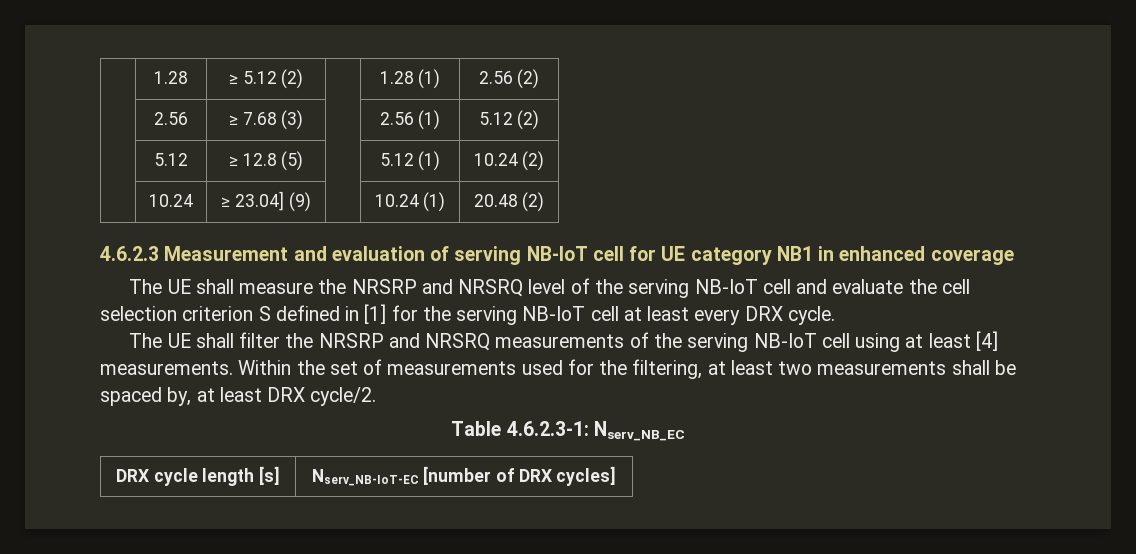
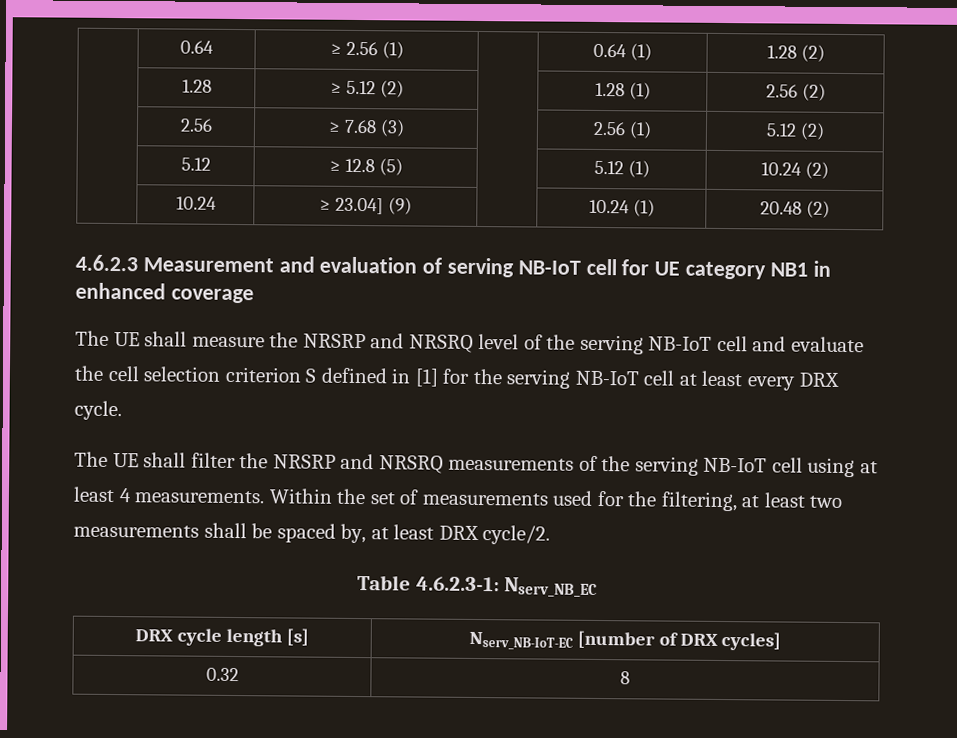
(154, 77) none -> [180,40,214,54] [329,41,404,59] [593,43,652,61] [766,44,825,62] | 0.64 | ≥ 2.56 (1) | | 0.64 (1) | 1.28 (2) //
[975,331,998,351] [4] -> [118,488,132,503] 4
(617, 476) none -> [205,667,239,682] [620,671,630,685] // 0.32 | 8

